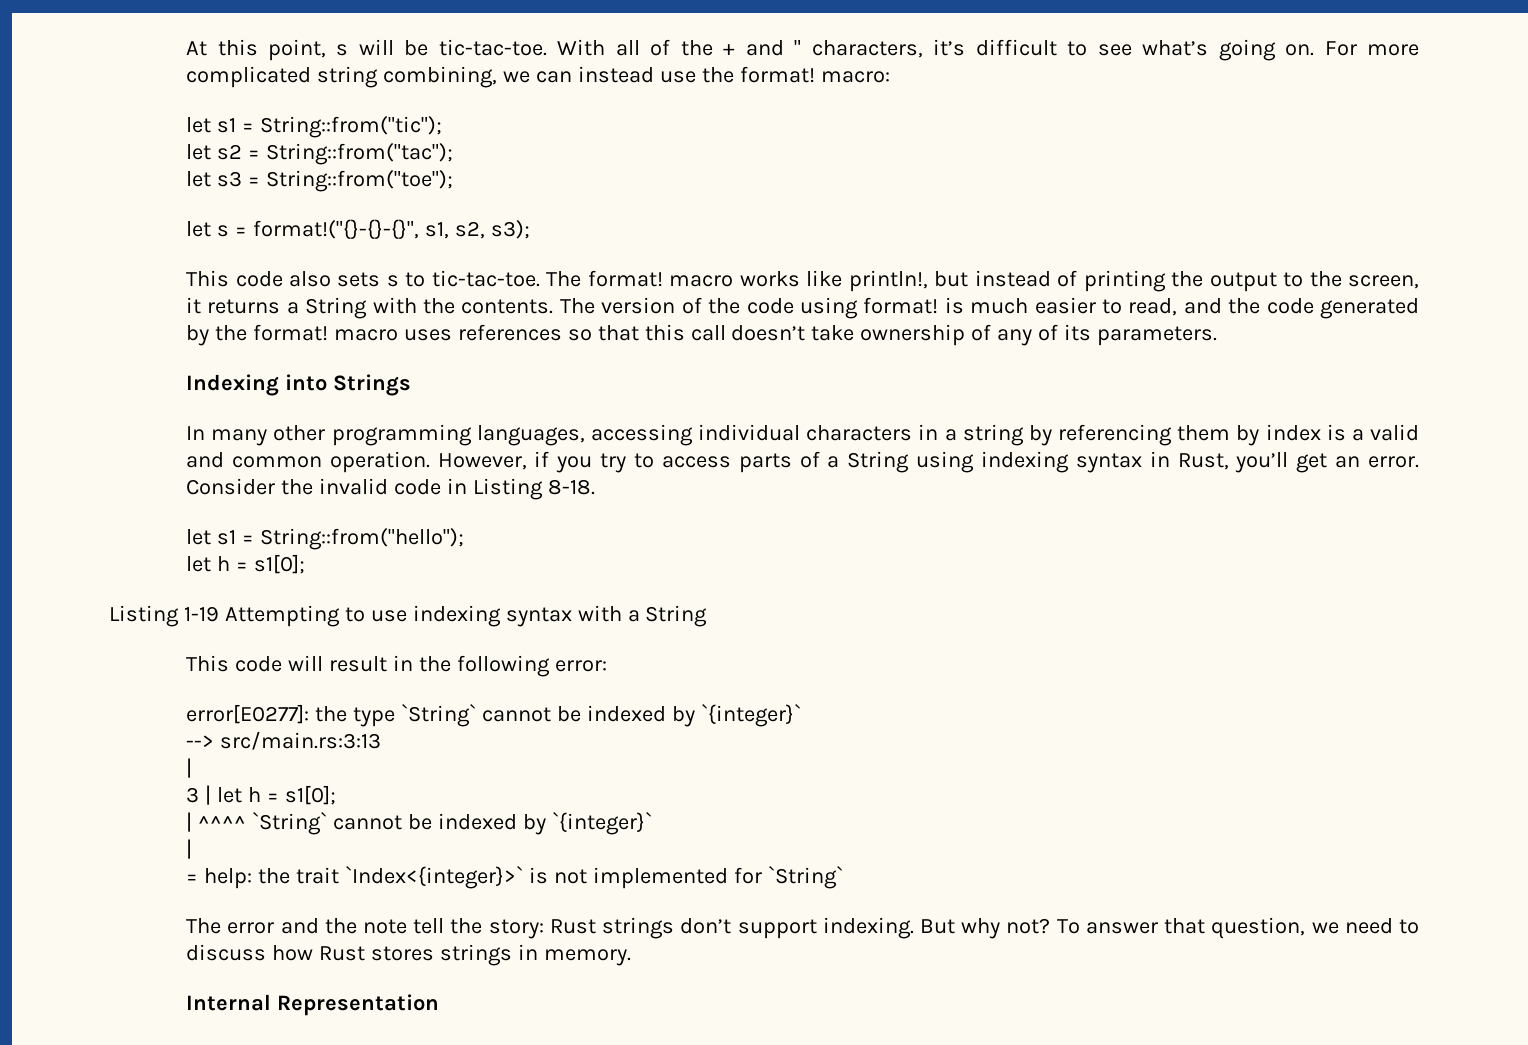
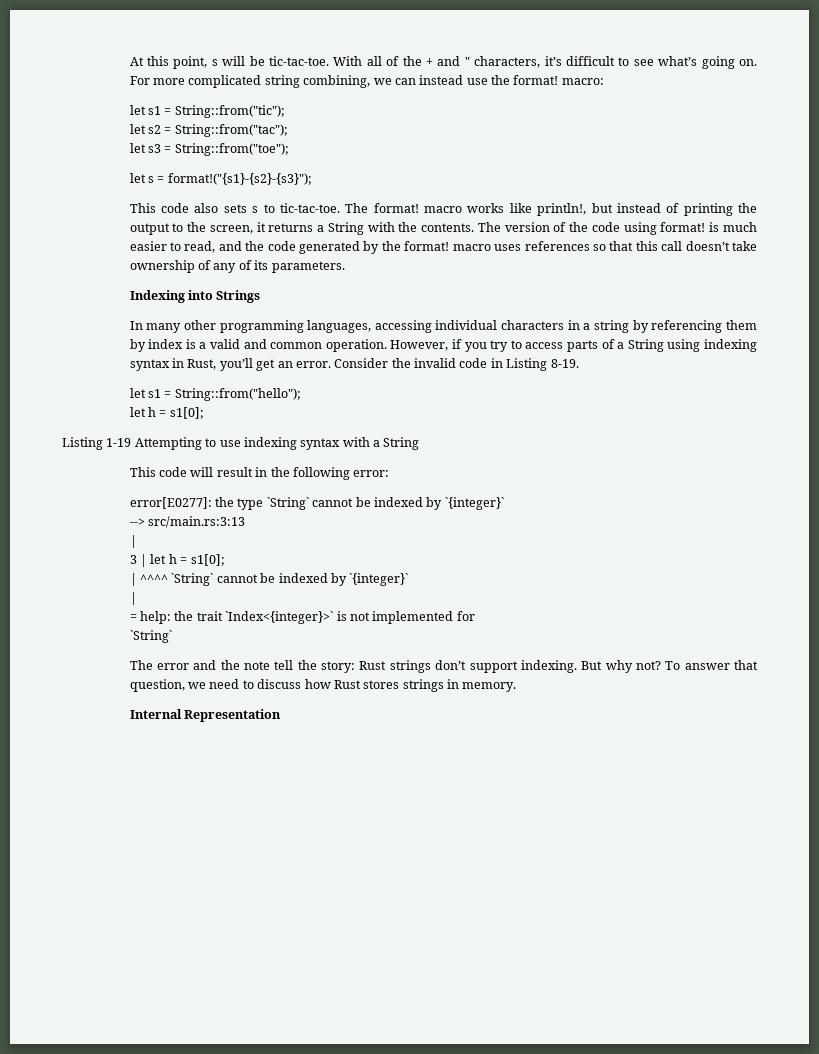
[252,219,530,240] format!("{}-{}-{}", s1, s2, s3); -> [167,173,312,185] format!("{s1}-{s2}-{s3}");
[547,479,595,495] 8-18. -> [550,359,579,368] 8-19.
(762, 875) none -> (475, 616) //

